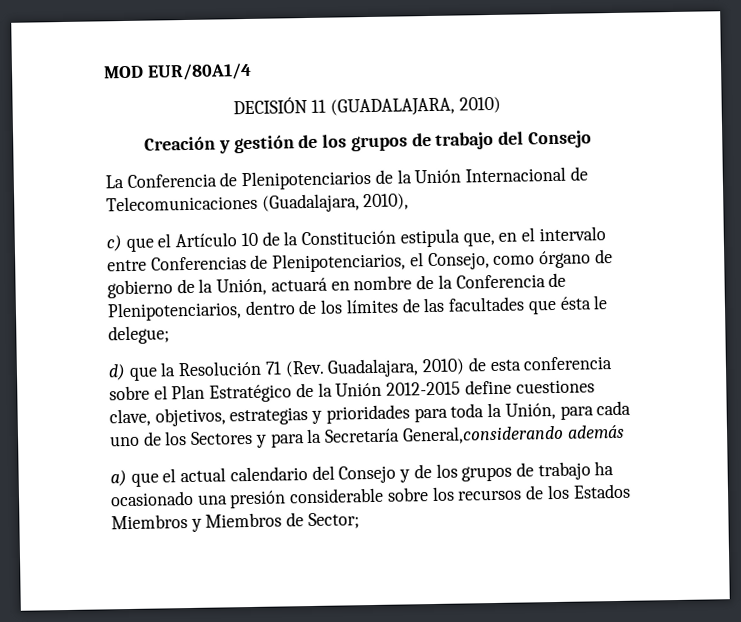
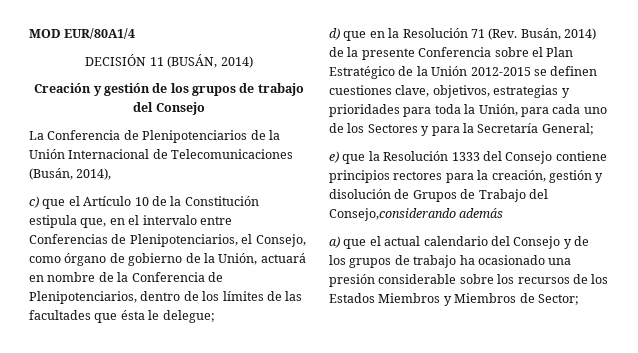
[329,96,501,117] (GUADALAJARA, 2010) -> [167,54,253,68] (BUSÁN, 2014)
[261,193,410,213] (Guadalajara, 2010), -> [29,168,112,180] (Busán, 2014),
(158, 373) none -> [369,31,385,38] en
[327,356,613,378] Guadalajara, 2010) de esta conferencia -> [520,28,596,40] [329,47,492,60] Busán, 2014) de la presente Conferencia
[464,379,512,395] define -> [533,66,598,76] se definen
[401,424,564,445] General,considerando -> [541,123,594,135] [329,151,607,164] [329,170,604,183] [329,189,548,202] [329,208,456,221] General; // e) que la Resolución 1333 del Consejo contiene principios rectores para la creación, gestión y disolución de Grupos de Trabajo del Consejo,considerando

